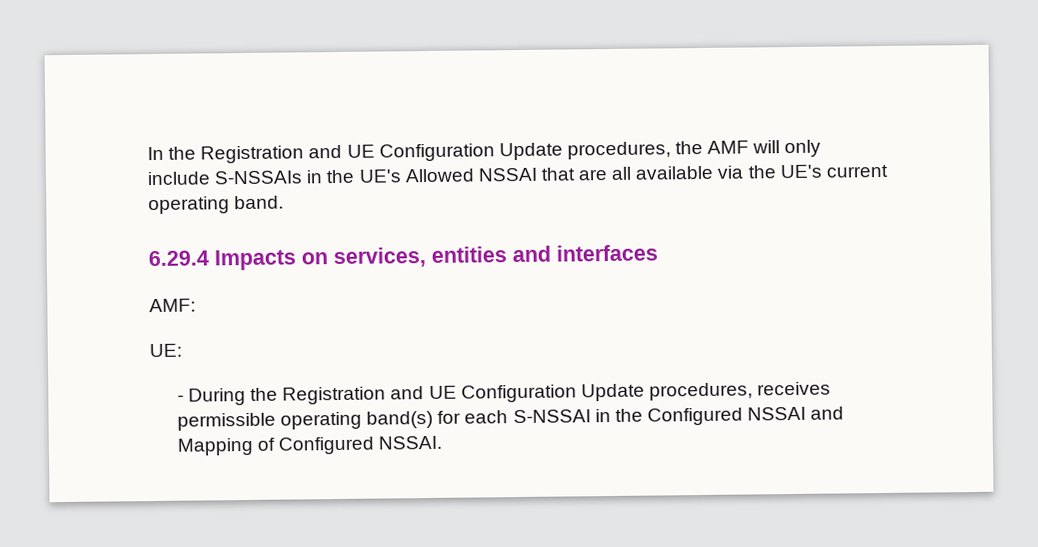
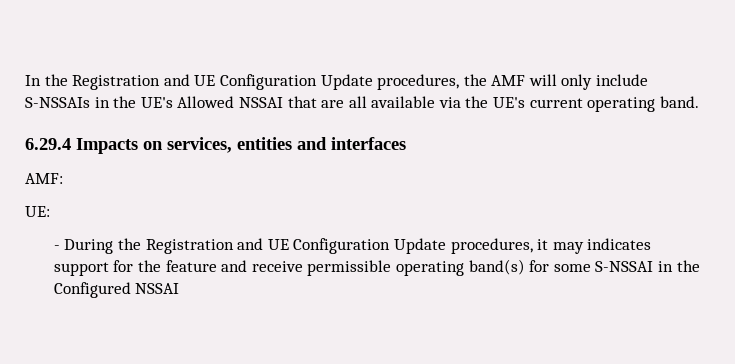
[757,381,832,396] receives -> [537,238,652,254] [53,260,303,276] it may indicates support for the feature and receive
[464,410,509,424] each -> [553,264,591,272] some
[810,406,845,420] [176,435,443,456] and Mapping of Configured NSSAI. -> (180, 288) none

